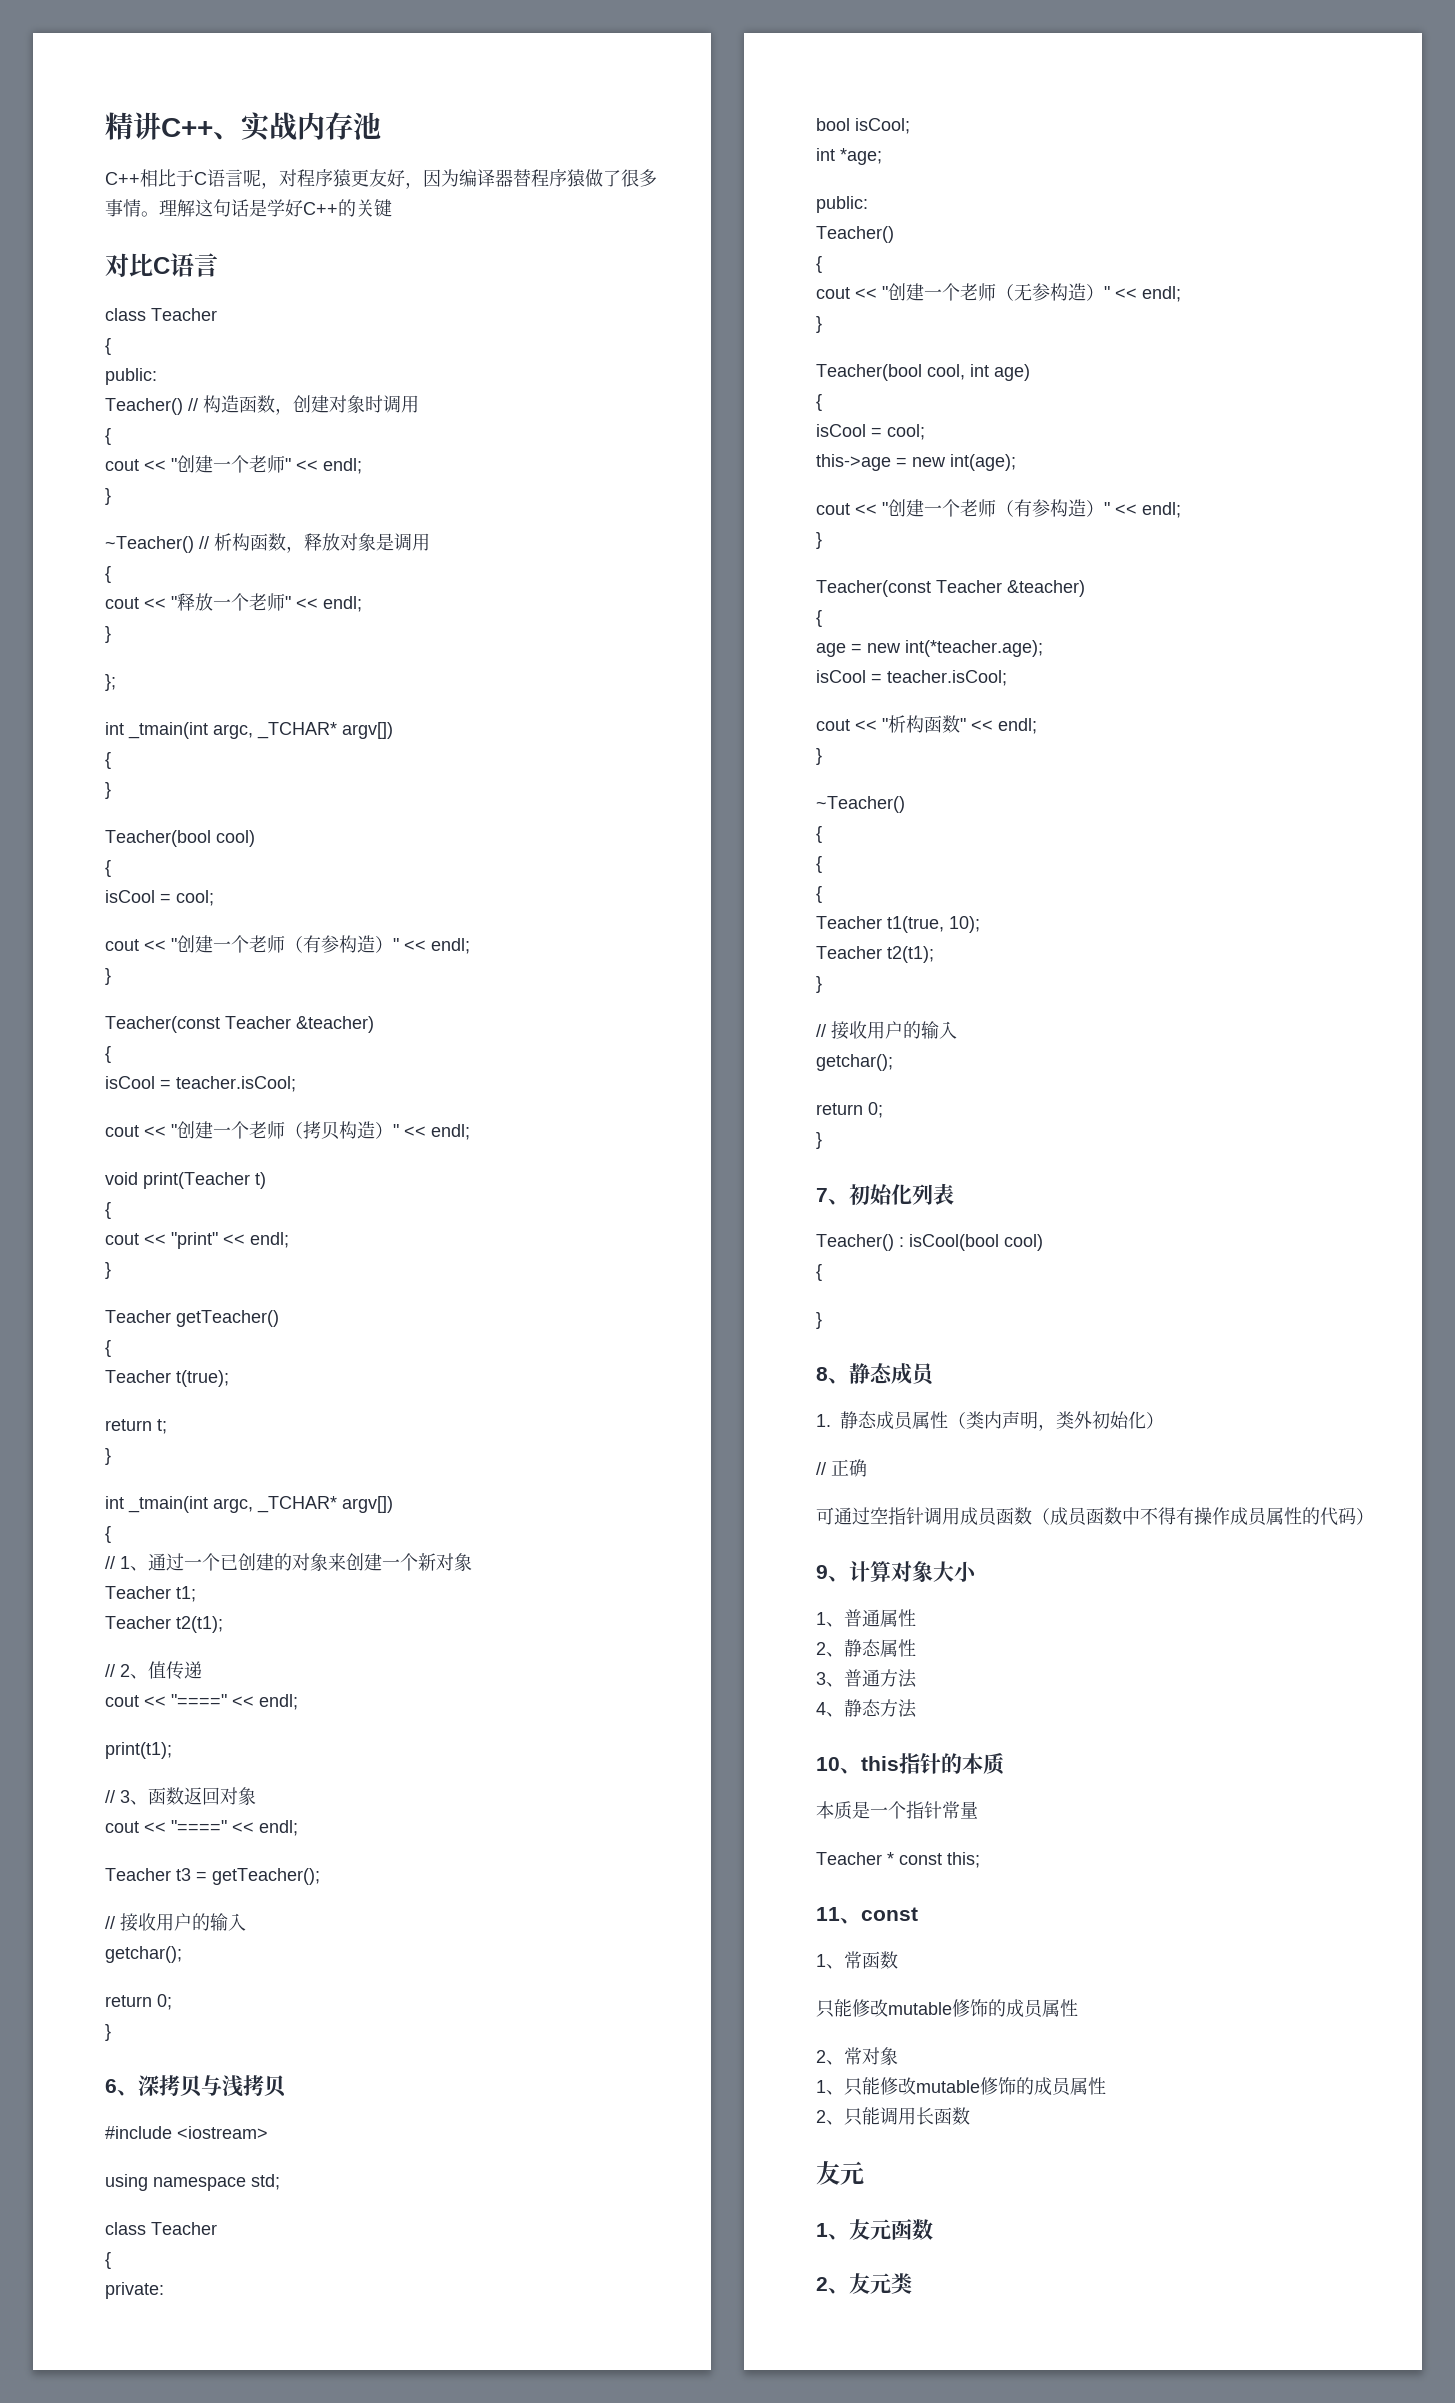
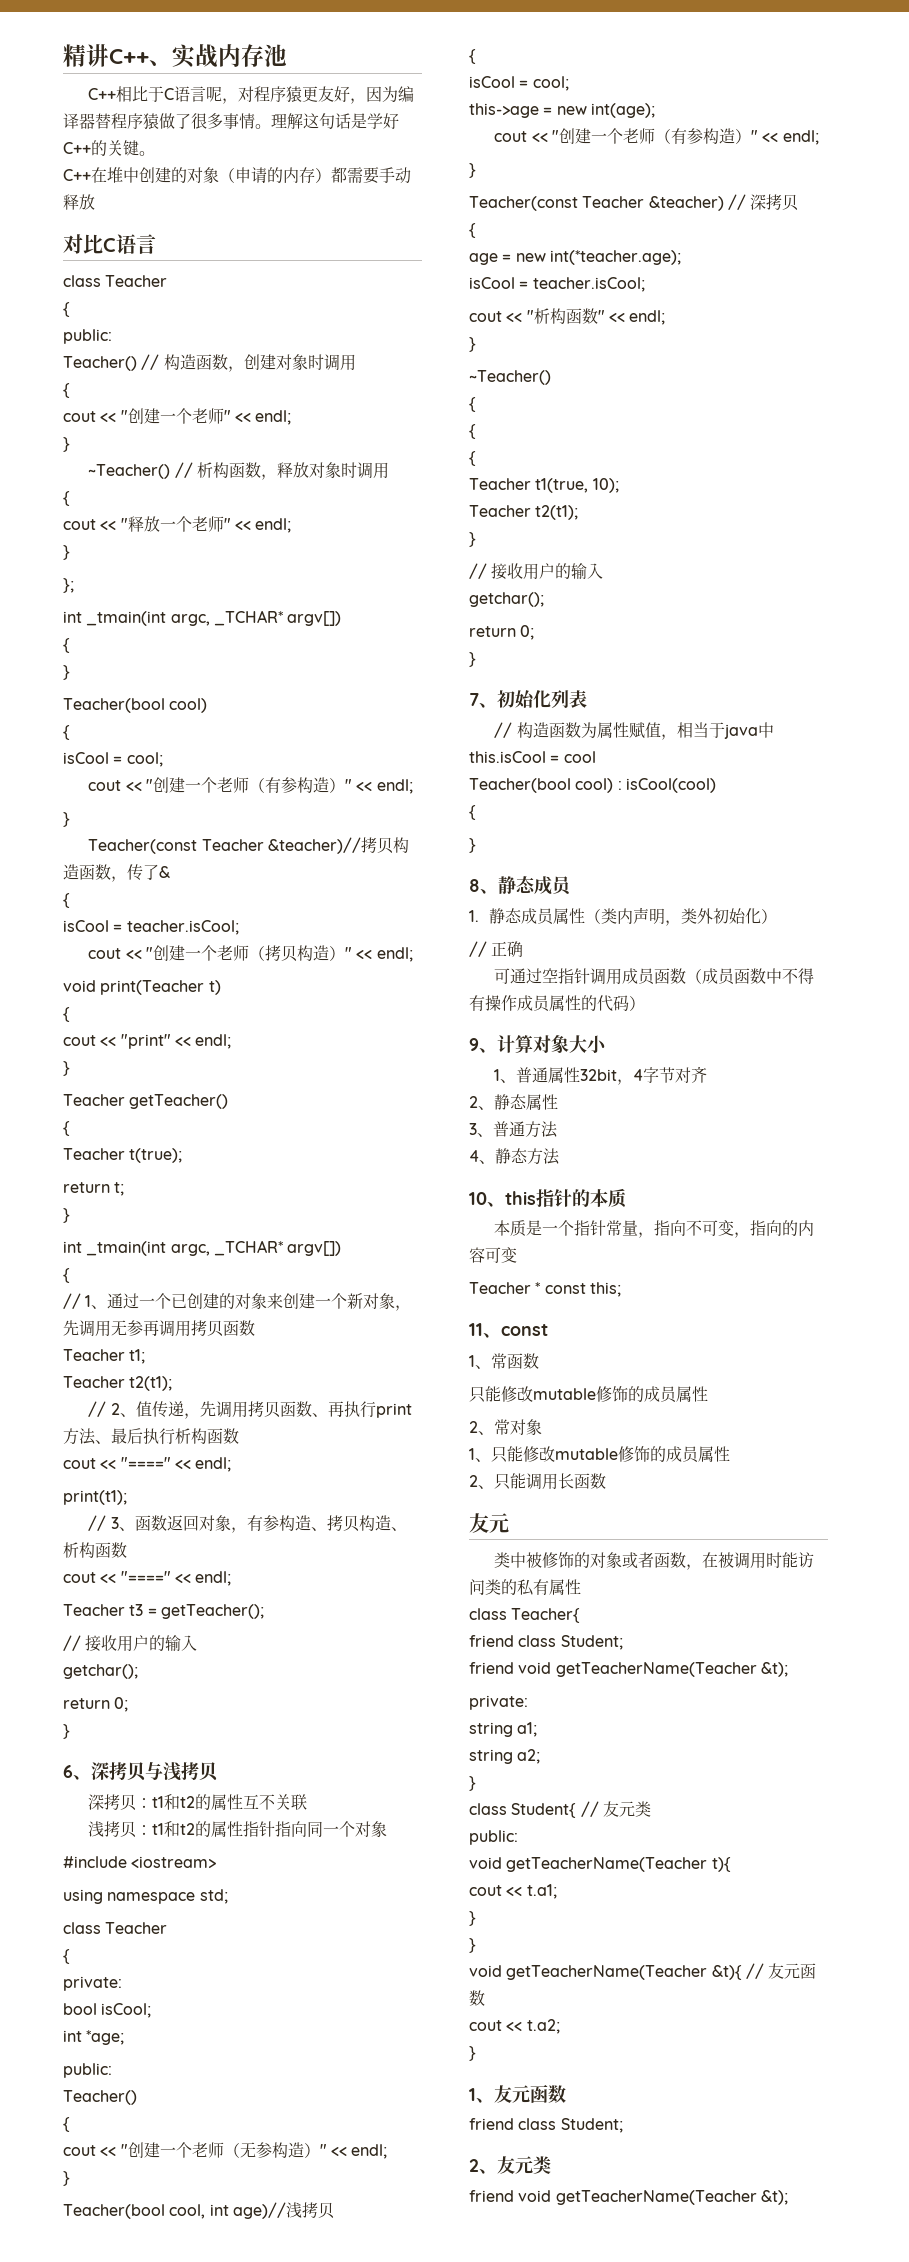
(392, 208) none -> [139,151,155,156] [63,167,411,184] [63,194,95,210] 。 // C++在堆中创建的对象（申请的内存）都需要手动释放
[376,533,394,551] 是 -> [340,462,357,478] 时
[296,1016,374,1033] &teacher) -> [267,837,409,854] [63,864,170,882] &teacher)//拷贝构造函数，传了&
(472, 1562) none -> [395,1305,412,1311] [63,1320,255,1337] ，先调用无参再调用拷贝函数
(202, 1670) none -> [183,1401,412,1419] [63,1428,239,1445] ，先调用拷贝函数、再执行print方法、最后执行析构函数
(256, 1796) none -> [230,1515,407,1533] [63,1542,127,1558] ，有参构造、拷贝构造、析构函数
(286, 2086) none -> [88,1794,308,1811] [88,1821,388,1838] // 深拷贝：t1和t2的属性互不关联 // 浅拷贝：t1和t2的属性指针指向同一个对象
[994,364,1030,381] age) -> [232,2202,334,2219] age)//浅拷贝
(1085, 588) none -> [727,194,799,211] // 深拷贝
[816,1234,1043,1251] Teacher() : isCool(bool cool) -> [494,722,774,740] [469,751,596,763] [469,778,716,793] // 构造函数为属性赋值，相当于java中this.isCool = cool // Teacher(bool cool) : isCool(cool)
(916, 1618) none -> [580,1066,708,1085] 32bit，4字节对齐
(978, 1810) none -> [638,1220,815,1238] [469,1247,517,1263] ，指向不可变，指向的内容可变
(864, 2173) none -> [494,1552,815,1570] [469,1579,581,1596] [469,1608,581,1623] [469,1635,623,1650] [469,1662,788,1677] [469,1695,528,1710] [469,1722,538,1737] [469,1749,541,1764] [469,1776,476,1791] [469,1801,651,1818] [469,1830,518,1845] [469,1857,731,1872] [469,1884,557,1899] [469,1911,476,1926] [469,1938,476,1953] [469,1963,817,1980] [469,1990,485,2006] [469,2019,560,2034] [469,2046,476,2061] // 类中被修饰的对象或者函数，在被调用时能访问类的私有属性 // class Teacher{ // friend class Student; // friend void getTeacherName(Teacher &t); // private: // string a1; // string a2; // } // class Student{ // 友元类 // public: // void getTeacherName(Teacher t){ // cout << t.a1; // } // } // void getTeacherName(Teacher &t){ // 友元函数 // cout << t.a2; // }
(933, 2229) none -> [469,2118,623,2133] // friend class Student;
(912, 2283) none -> [469,2190,788,2205] // friend void getTeacherName(Teacher &t);

